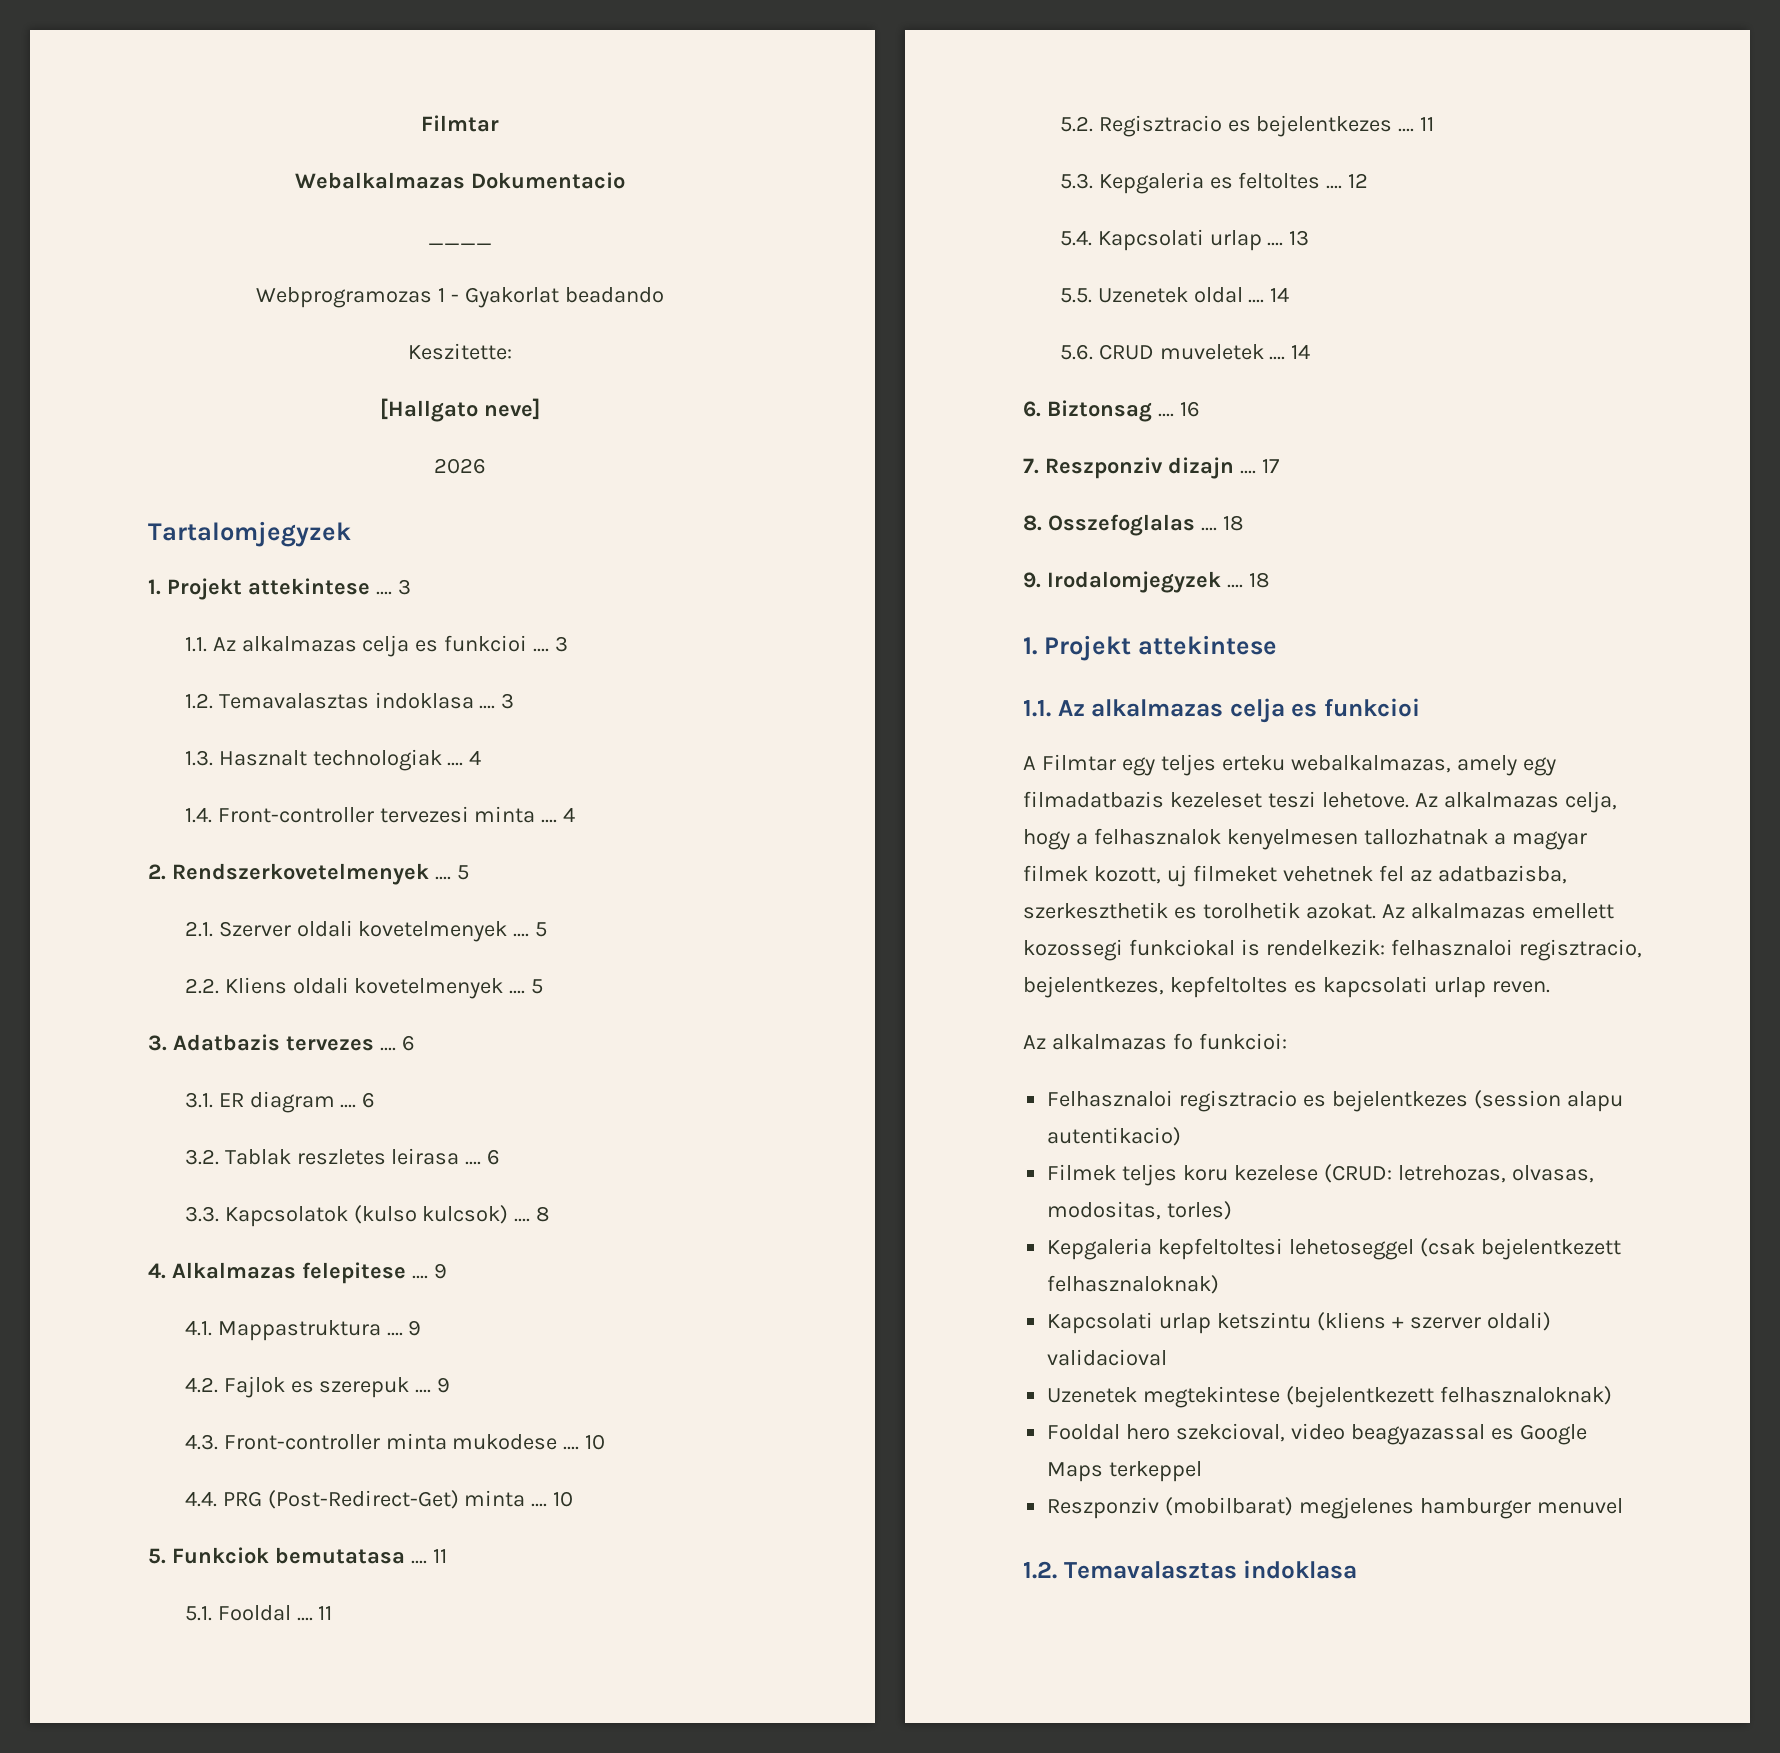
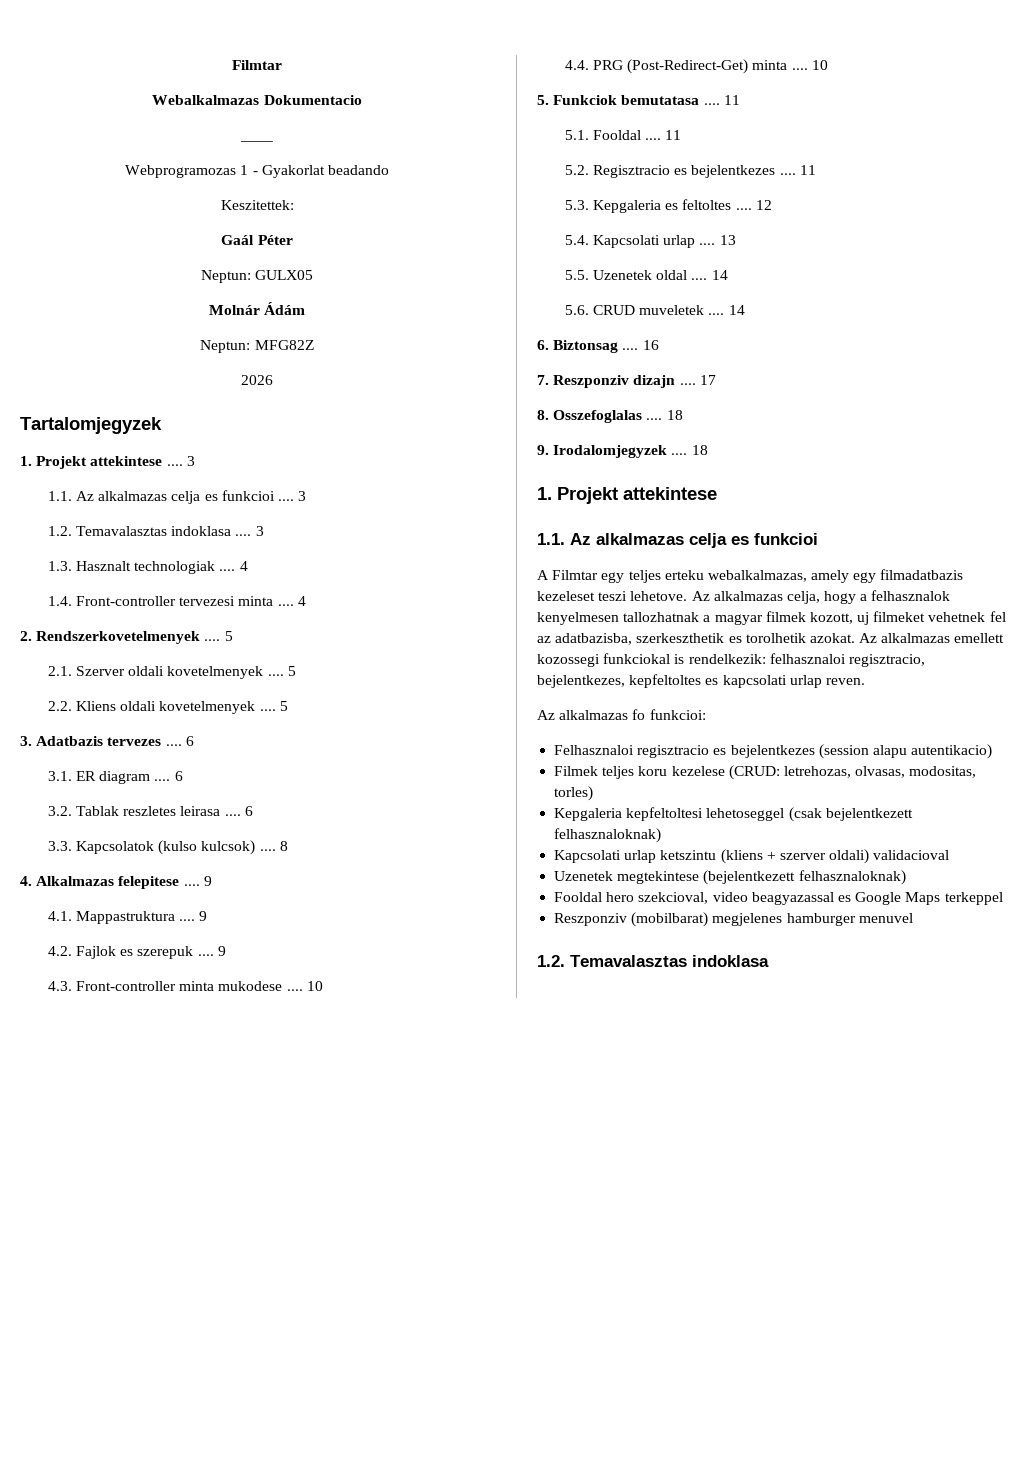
[408,343,512,360] [380,398,540,422] Keszitette: // [Hallgato neve] -> [220,200,294,210] [221,235,293,245] [200,270,314,283] [208,302,306,315] [200,340,314,353] Keszitettek: // Gaál Péter // Neptun: GULX05 // Molnár Ádám // Neptun: MFG82Z

